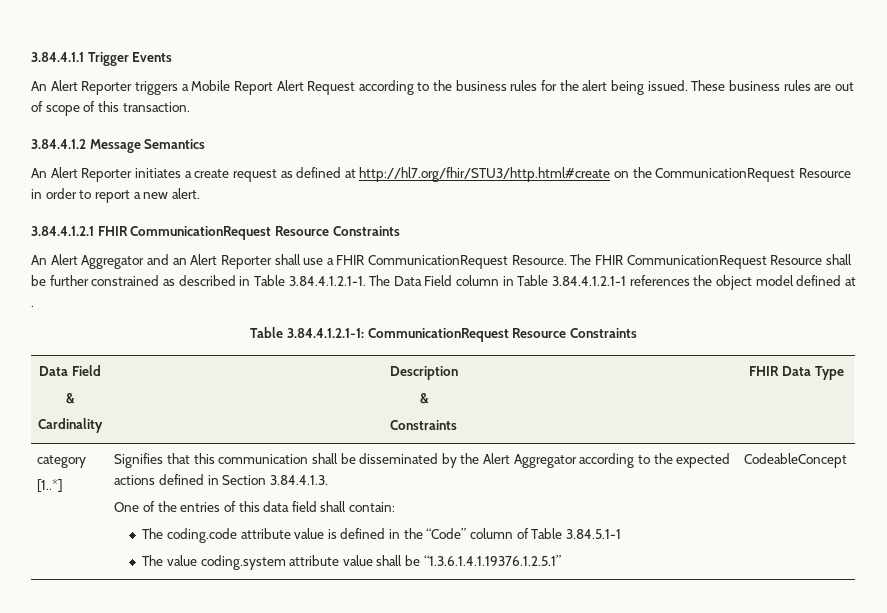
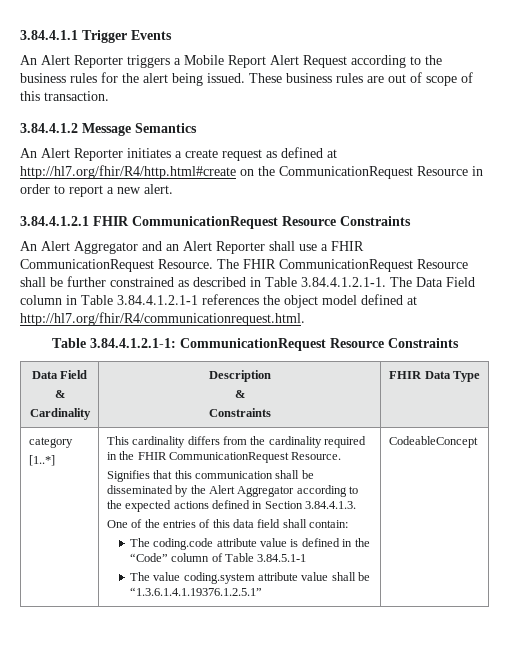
[359,167,611,182] http://hl7.org/fhir/STU3/http.html#create -> [20,165,236,179] http://hl7.org/fhir/R4/http.html#create
[31,305,34,307] . -> [20,312,305,326] http://hl7.org/fhir/R4/communicationrequest.html.
(64, 485) none -> [106,436,367,448] [106,451,342,463] This cardinality differs from the cardinality required in the FHIR CommunicationRequest Resource. //

